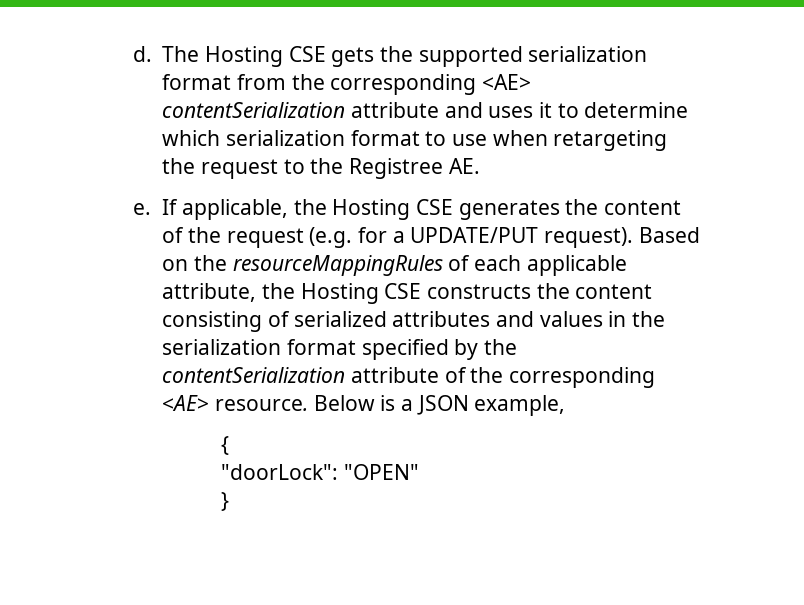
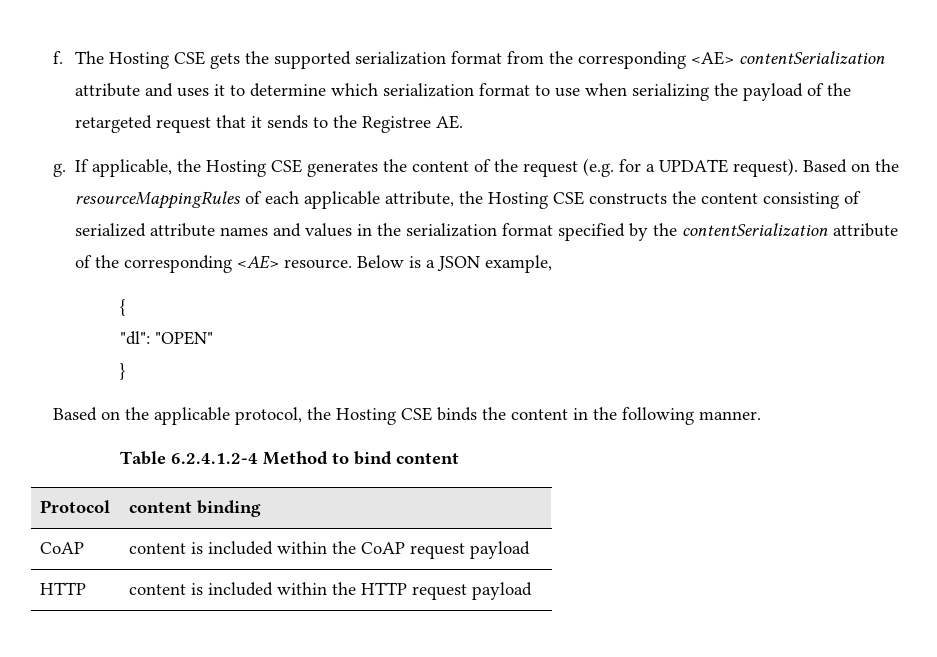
[132,46,152,62] d. -> [53,51,64,64] f.
[553,130,668,151] [162,158,278,179] retargeting the request -> [632,83,852,101] [75,115,309,133] serializing the payload of the retargeted request that it sends
[132,203,151,215] e. -> [53,163,67,177] g.
[410,227,539,243] UPDATE/PUT -> [659,159,729,173] UPDATE
[392,311,491,327] attributes -> [150,223,269,237] attribute names
[221,464,339,480] "doorLock": -> [119,331,150,345] "dl":
(230, 501) none -> [53,407,762,425] [119,451,459,465] [40,500,111,513] [129,500,262,517] [40,542,85,554] [129,541,531,559] [40,582,87,595] [129,582,533,600] // Based on the applicable protocol, the Hosting CSE binds the content in the following manner. // Table 6.2.4.1.2-4 Method to bind content // Protocol | content binding // CoAP | content is included within the CoAP request payload // HTTP | content is included within the HTTP request payload

